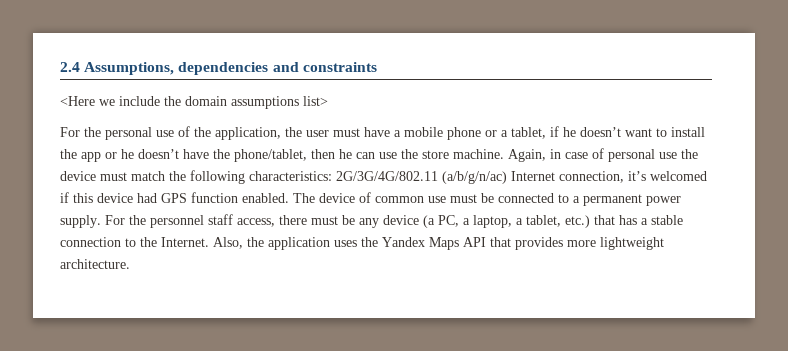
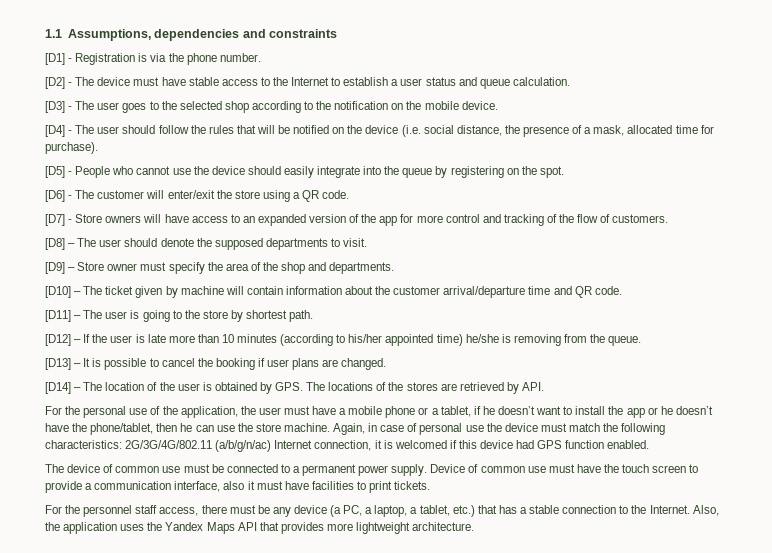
[60,62,80,72] 2.4 -> [45,29,62,38] 1.1
[60,96,328,109] <Here we include the domain assumptions list> -> [45,53,261,65] [45,77,570,89] [45,101,498,113] [45,125,714,137] [45,142,98,154] [45,166,564,178] [45,190,350,202] [45,214,669,226] [45,238,368,250] [45,262,395,274] [45,286,622,298] [45,310,314,322] [45,334,642,346] [45,358,387,370] [45,382,544,394] [D1] - Registration is via the phone number. // [D2] - The device must have stable access to the Internet to establish a user status and queue calculation. // [D3] - The user goes to the selected shop according to the notification on the mobile device. // [D4] - The user should follow the rules that will be notified on the device (i.e. social distance, the presence of a mask, allocated time for purchase). // [D5] - People who cannot use the device should easily integrate into the queue by registering on the spot. // [D6] - The customer will enter/exit the store using a QR code. // [D7] - Store owners will have access to an expanded version of the app for more control and tracking of the flow of customers. // [D8] – The user should denote the supposed departments to visit. // [D9] – Store owner must specify the area of the shop and departments. // [D10] – The ticket given by machine will contain information about the customer arrival/departure time and QR code. // [D11] – The user is going to the store by shortest path. // [D12] – If the user is late more than 10 minutes (according to his/her appointed time) he/she is removing from the queue. // [D13] – It is possible to cancel the booking if user plans are changed. // [D14] – The location of the user is obtained by GPS. The locations of the stores are retrieved by API.
[628,171,646,181] it’s -> [374,440,393,449] it is
(289, 198) none -> (650, 444) //
(101, 221) none -> [430,464,699,473] [45,481,431,493] Device of common use must have the touch screen to provide a communication interface, also it must have facilities to print tickets. //

